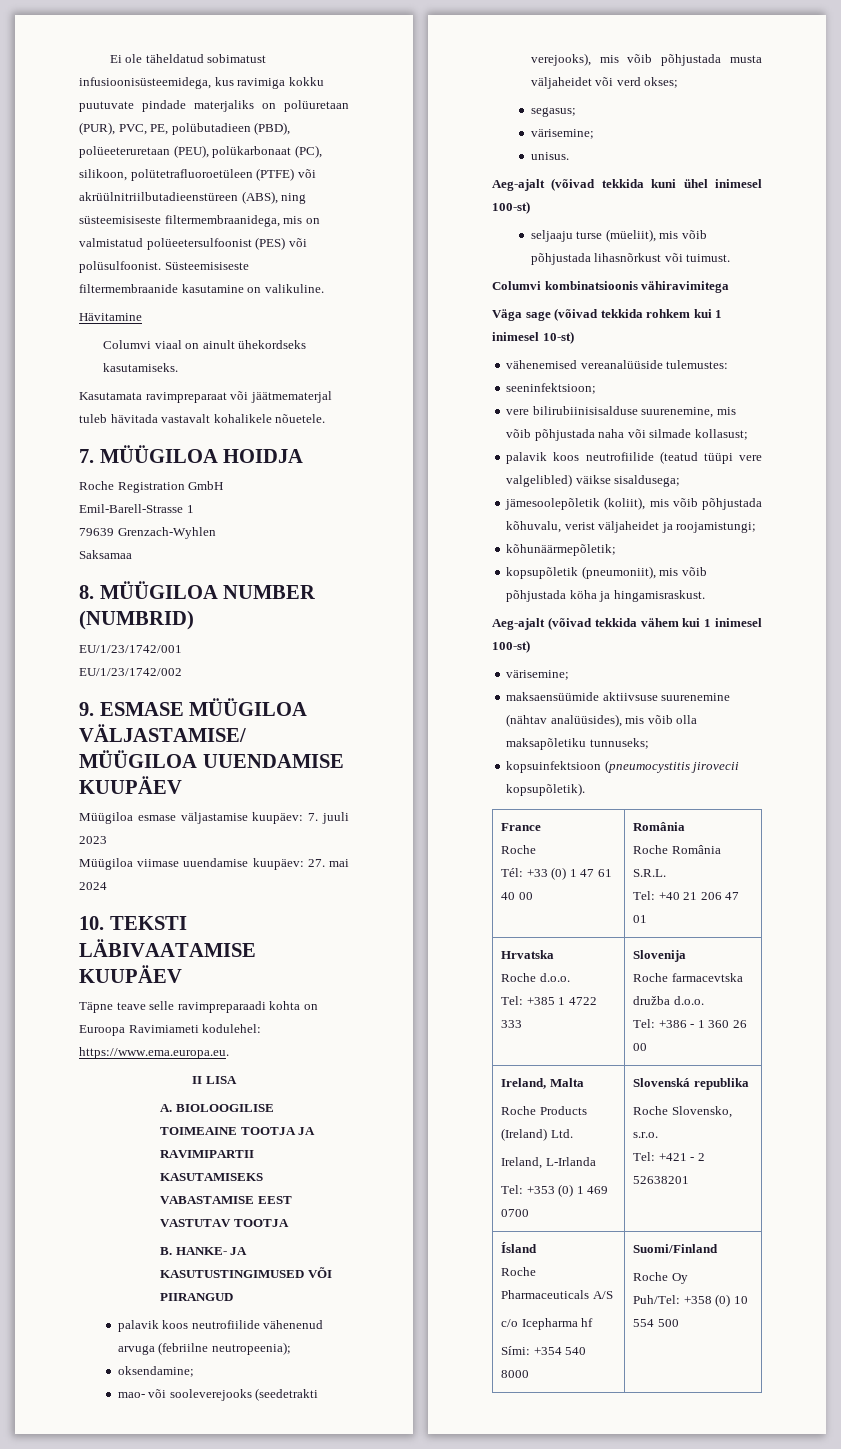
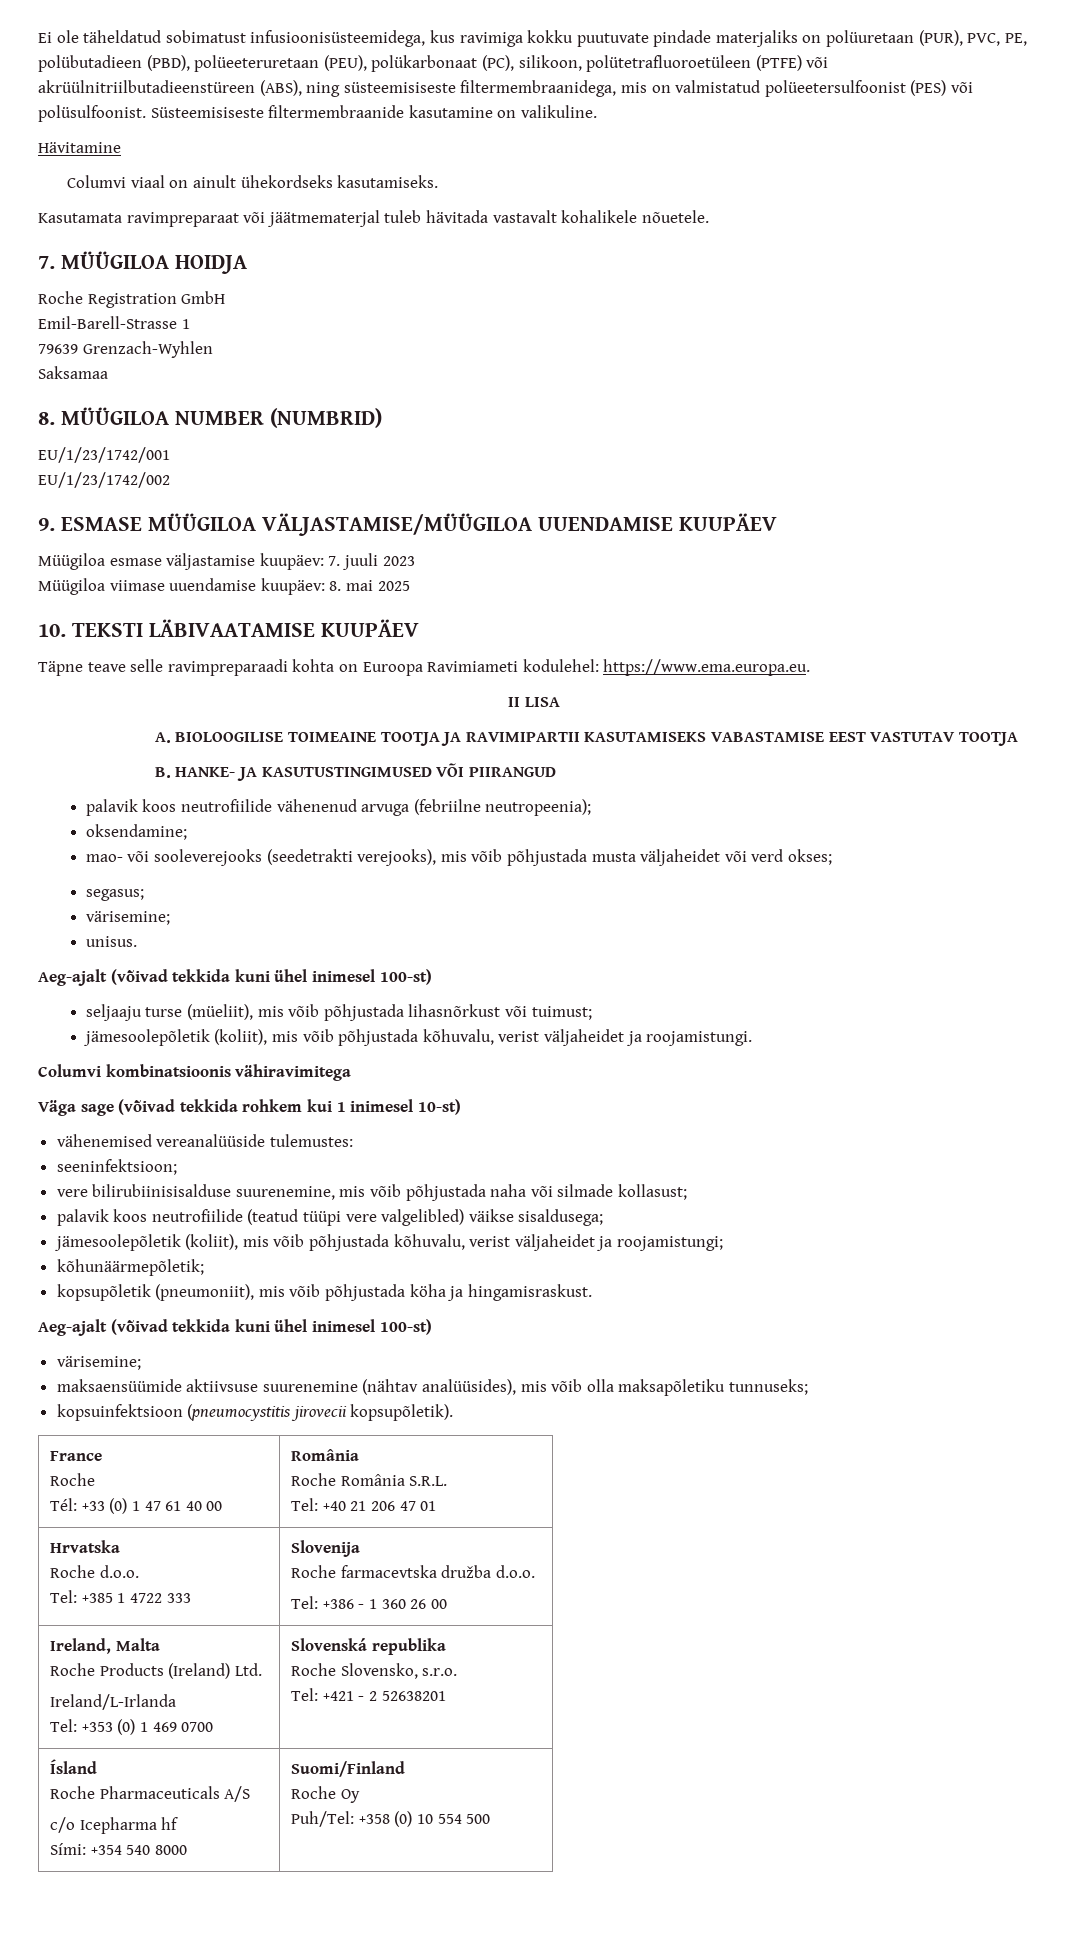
[307,859,349,867] [79,882,107,890] 27. mai 2024 -> [329,580,410,591] 8. mai 2025
[686,254,731,262] tuimust. -> [531,1006,592,1020] [82,1029,753,1046] tuimust; // jämesoolepõletik (koliit), mis võib põhjustada kõhuvalu, verist väljaheidet ja roojamistungi.
[640,618,712,627] vähem kui 1 -> [234,1319,308,1332] kuni ühel
[500,1157,596,1169] Ireland, L-Irlanda -> [50,1694,177,1710] Ireland/L-Irlanda

